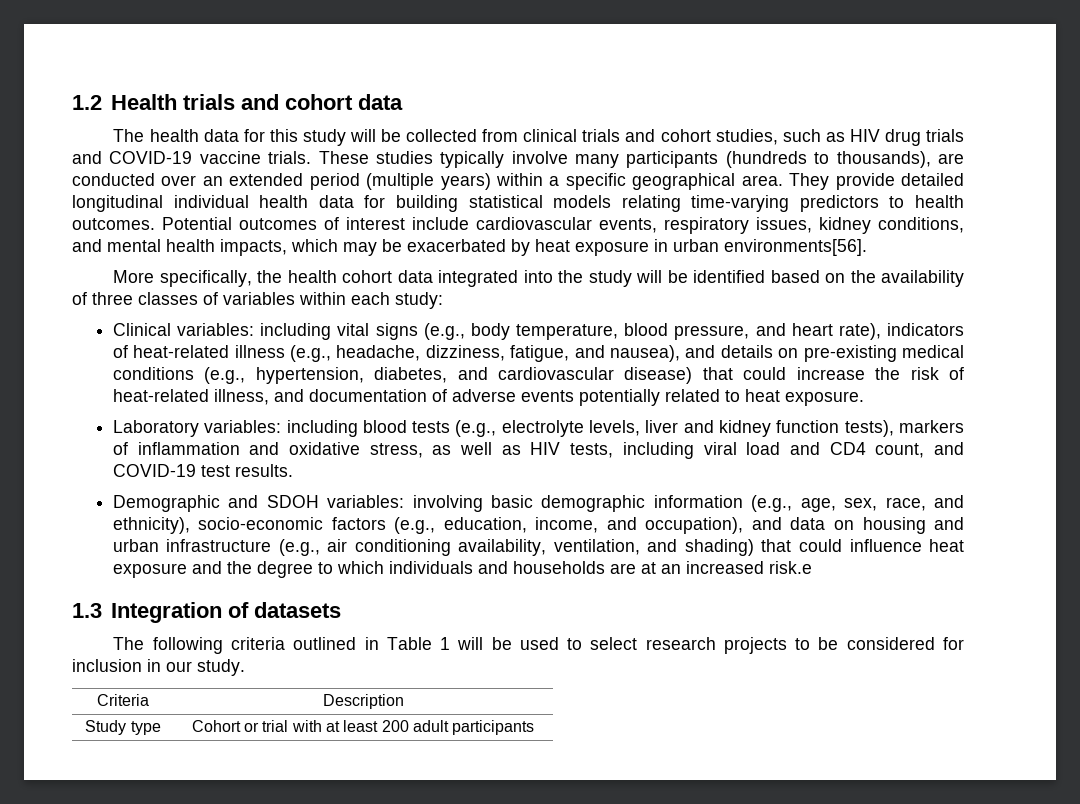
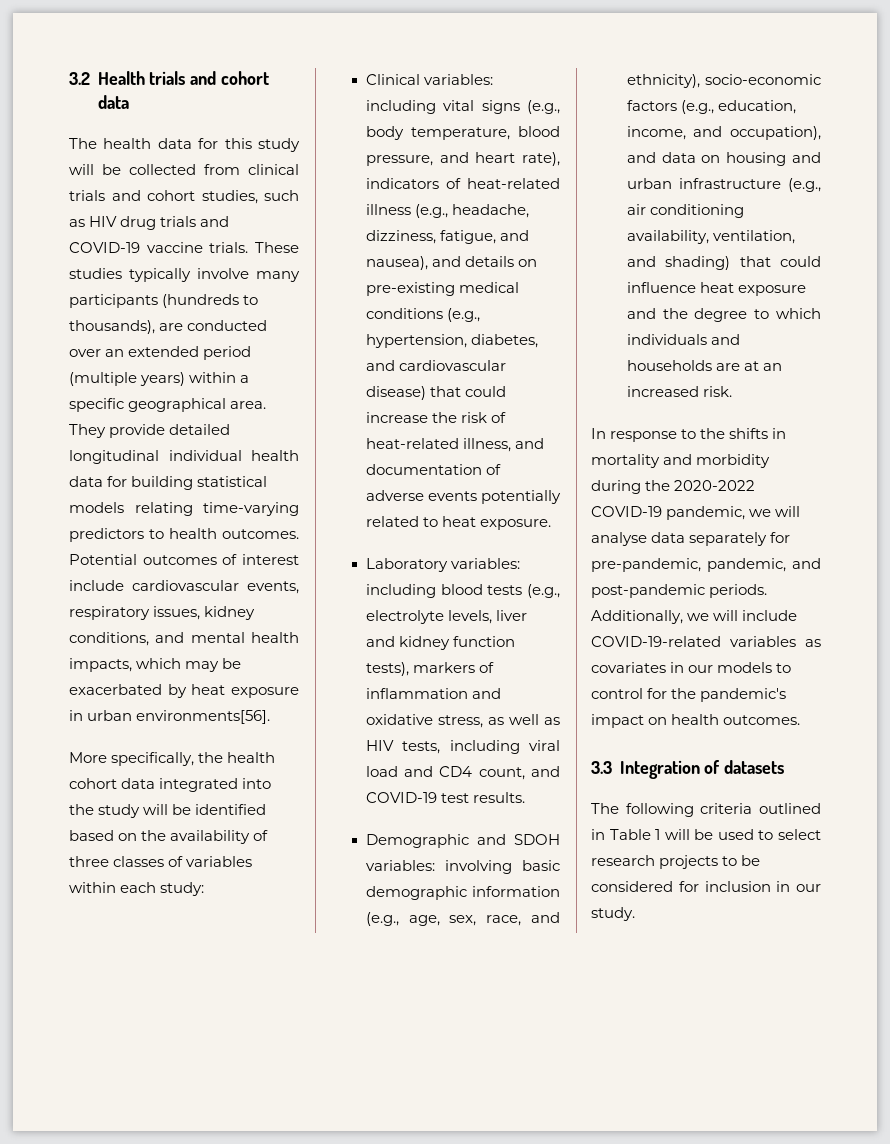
[72,95,102,110] 1.2 -> [69,72,90,85] 3.2
[768,561,812,574] [72,603,102,618] risk.e // 1.3 -> [702,386,732,397] [591,428,787,442] [591,454,771,468] [591,480,756,494] [591,506,801,520] [591,532,791,546] [591,558,821,572] [591,584,768,598] [591,610,798,624] [591,636,821,647] [591,662,792,673] [591,688,787,702] [591,714,801,728] [591,761,612,774] risk. // In response to the shifts in mortality and morbidity during the 2020-2022 COVID-19 pandemic, we will analyse data separately for pre-pandemic, pandemic, and post-pandemic periods. Additionally, we will include COVID-19-related variables as covariates in our models to control for the pandemic's impact on health outcomes. // 3.3
[97,694,149,706] [322,694,404,709] [85,720,161,735] [191,720,535,735] // Criteria | Description // Study type | Cohort or trial with at least 200 adult participants -> (635, 914) none

